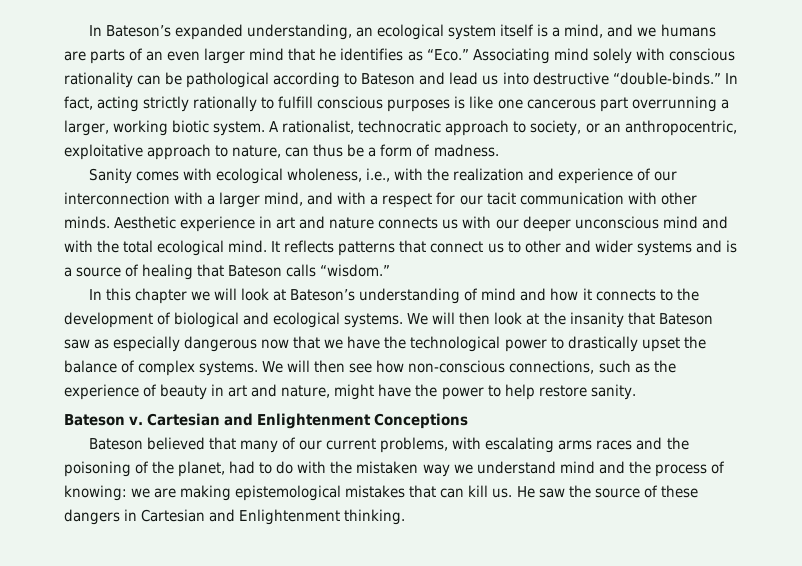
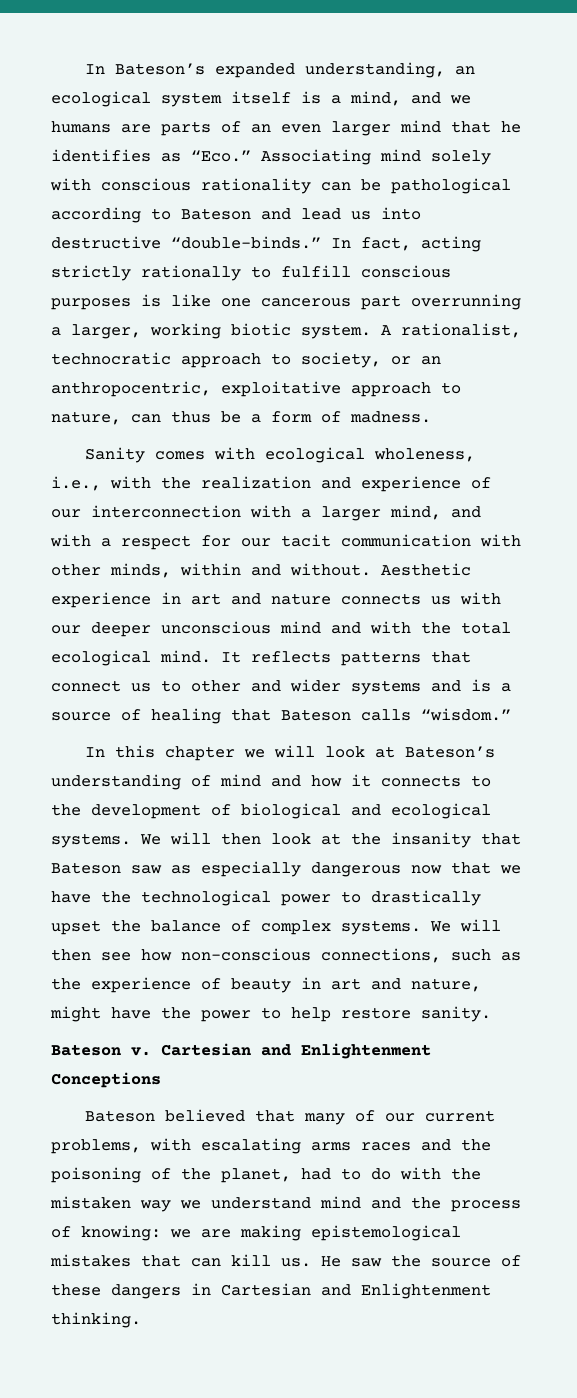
[64,216,110,229] minds. -> [110,563,371,578] minds, within and without.

